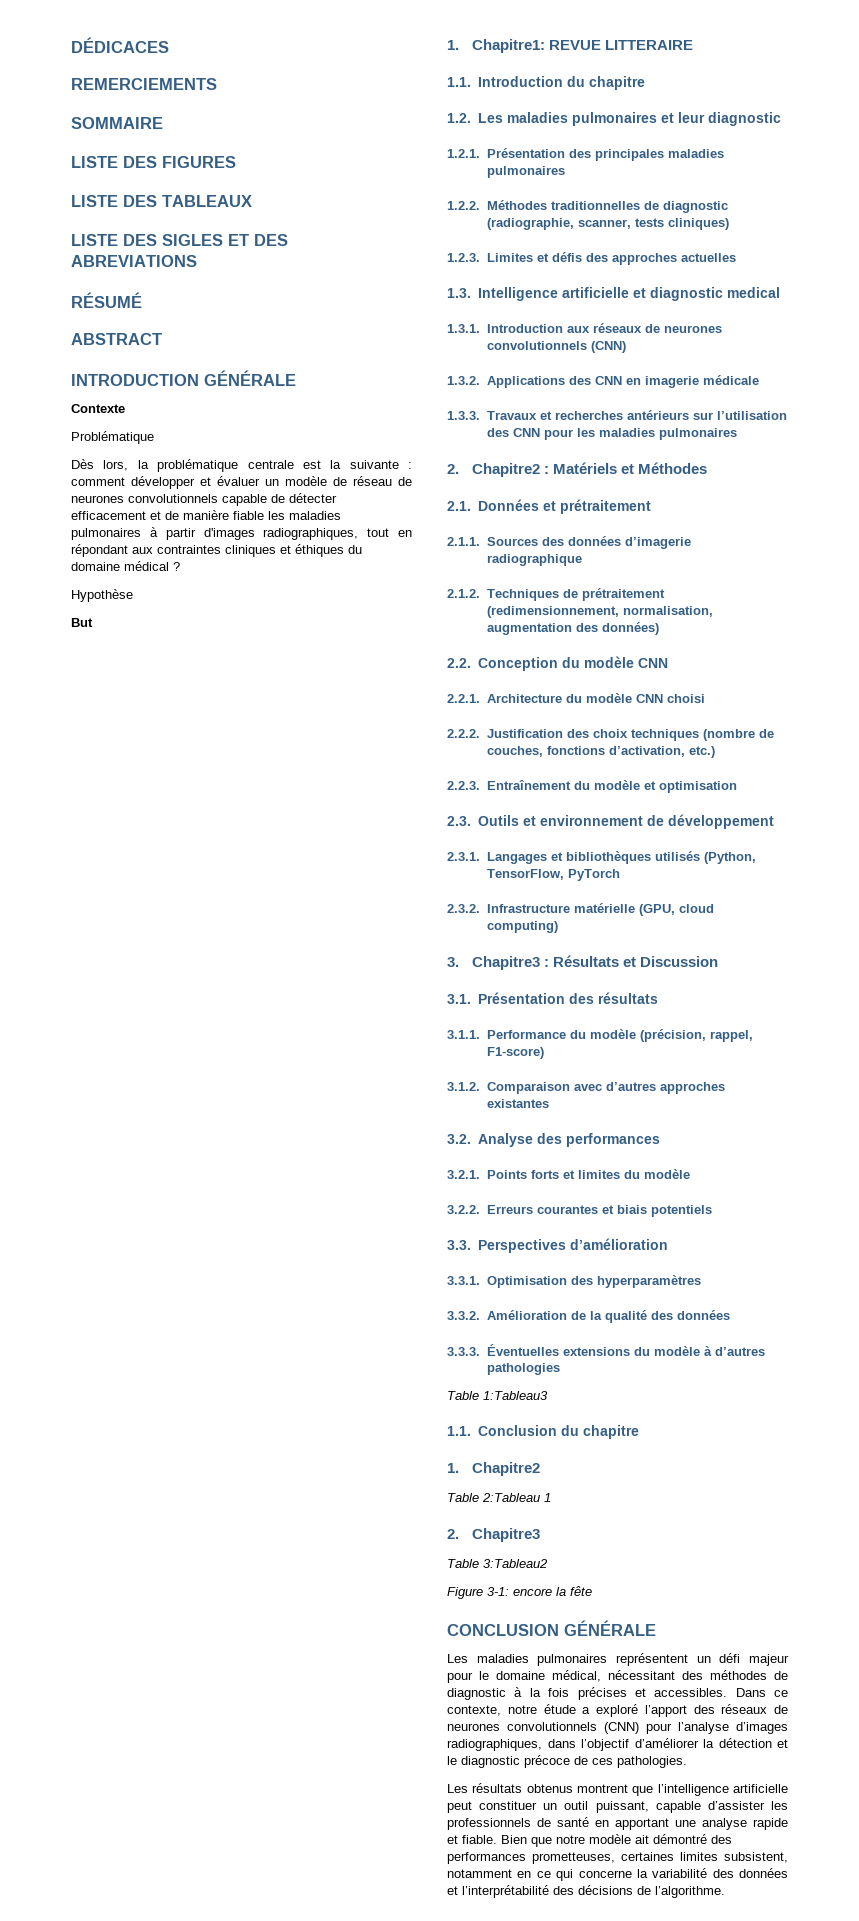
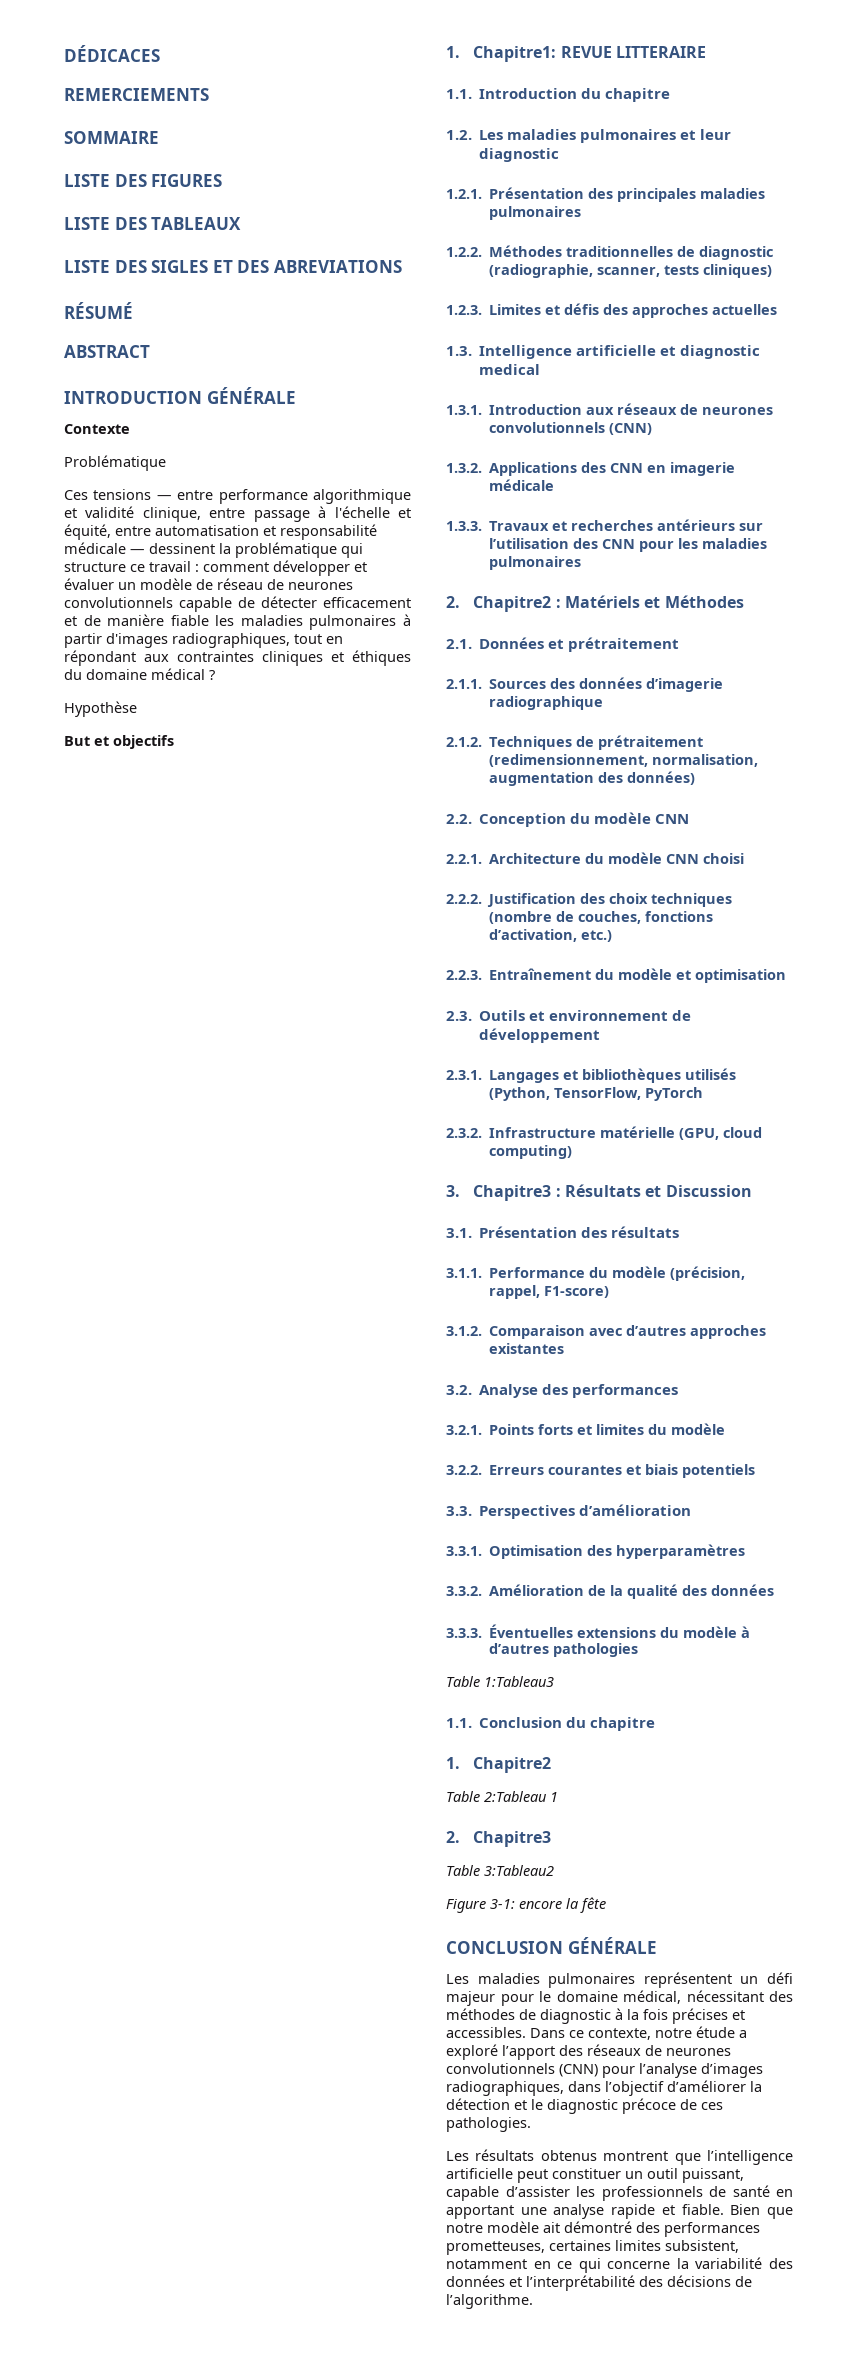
[71,459,399,472] Dès lors, la problématique centrale est la suivante -> [64,489,411,504] [64,506,411,522] [64,524,377,540] [64,542,363,558] [64,561,191,572] Ces tensions — entre performance algorithmique et validité clinique, entre passage à l'échelle et équité, entre automatisation et responsabilité médicale — dessinent la problématique qui structure ce travail
(93, 622) none -> [94,735,174,749] et objectifs

